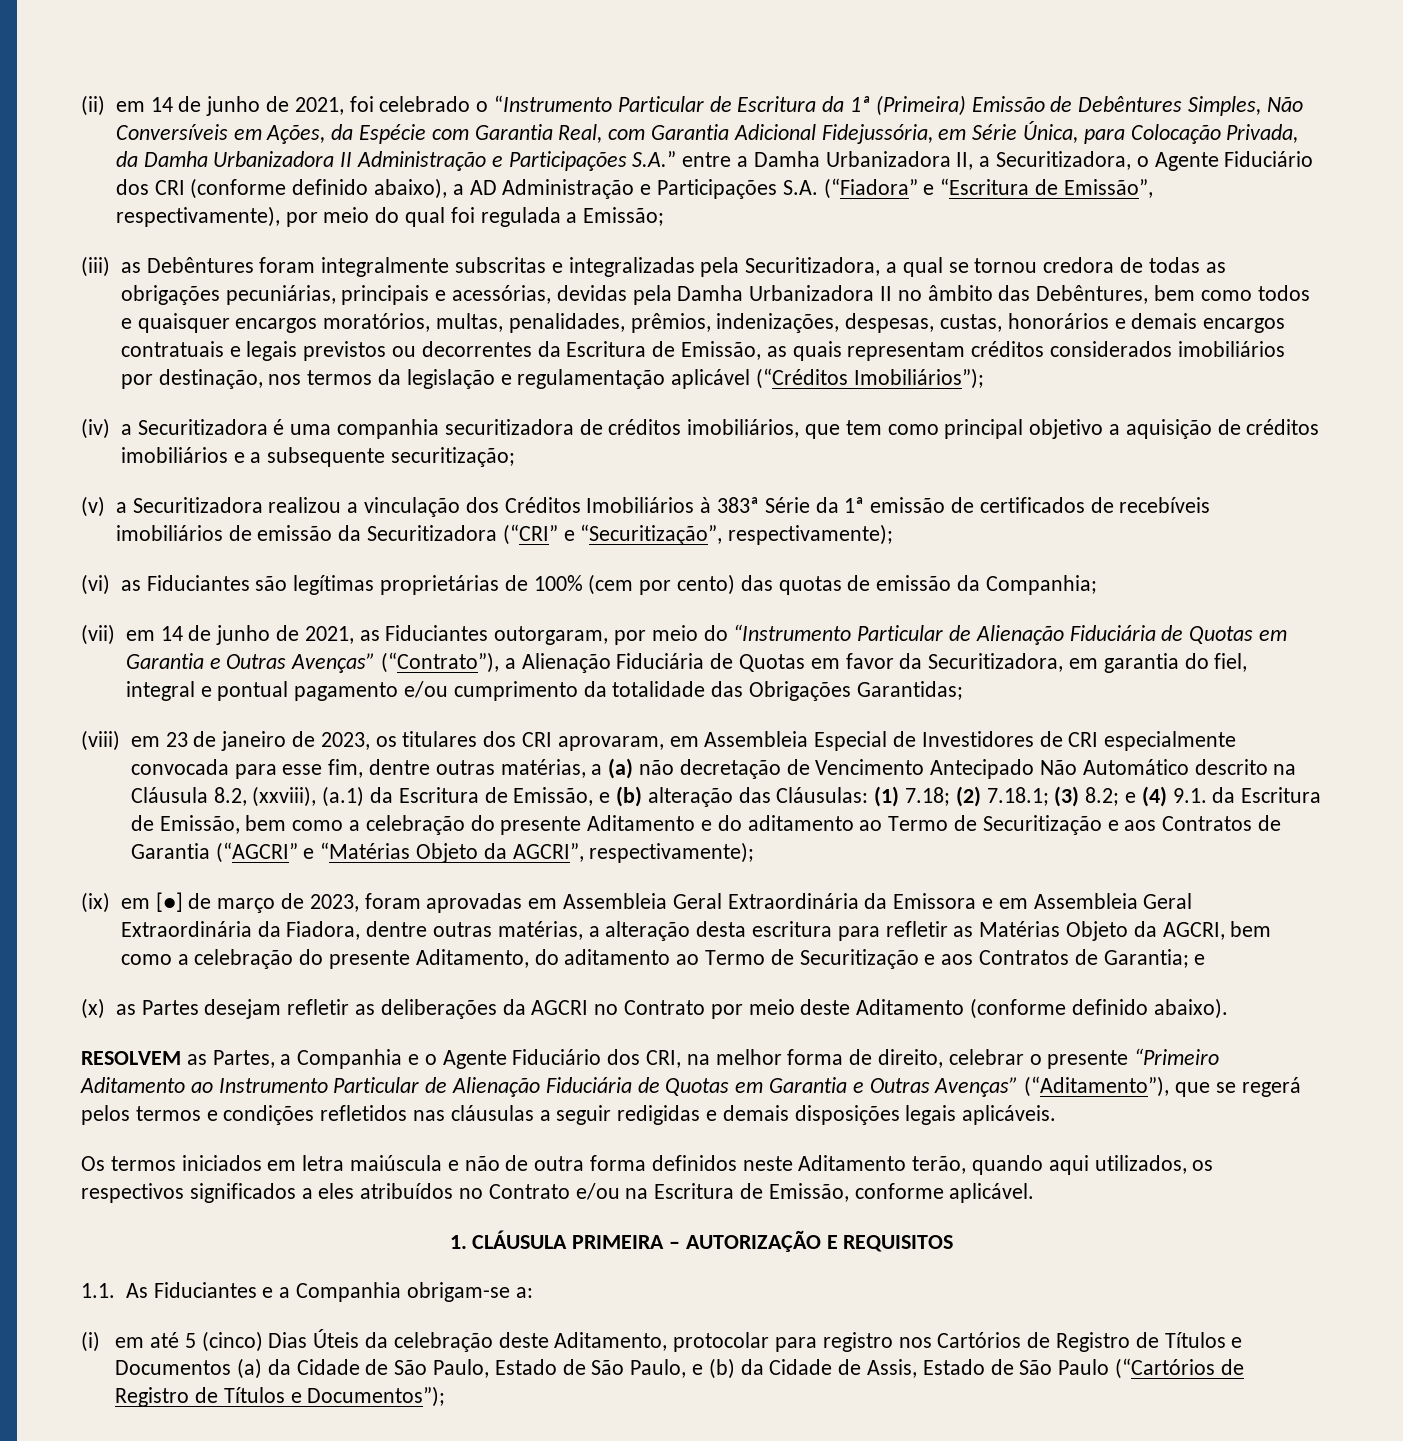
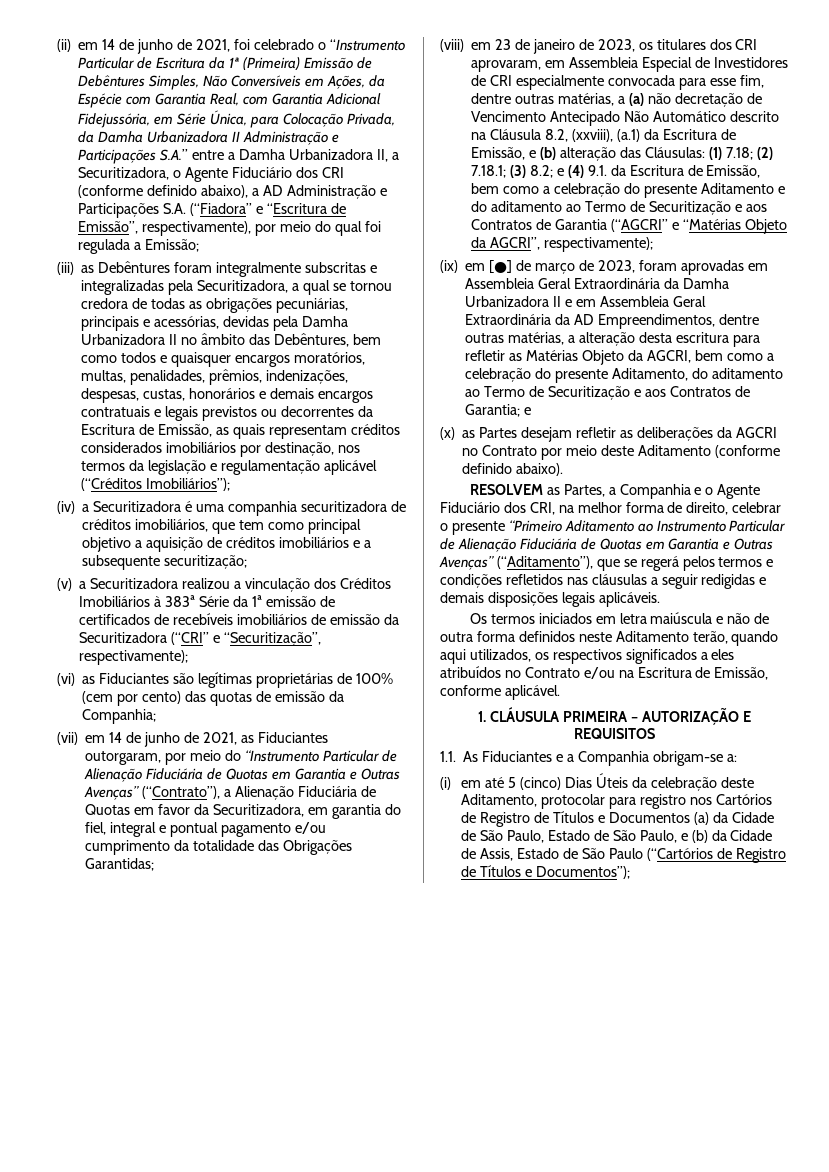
[893,893,977,909] Emissora -> [682,278,729,289] [465,296,562,307] Damha Urbanizadora II
[286,921,361,940] Fiadora, -> [574,314,715,329] AD Empreendimentos,

